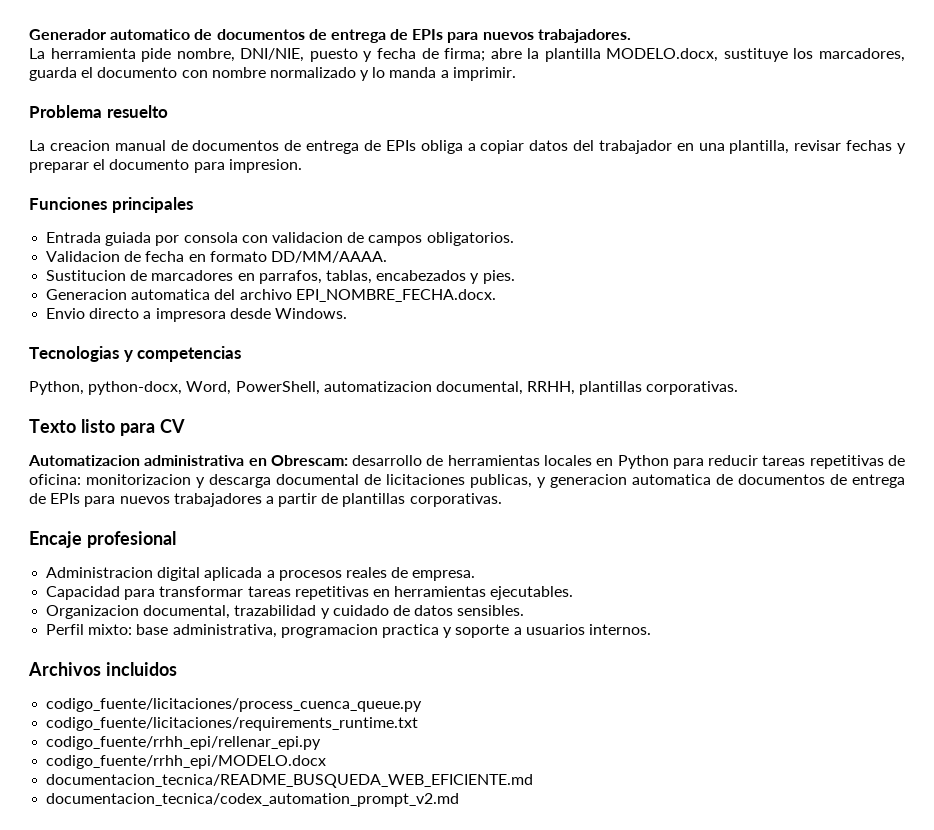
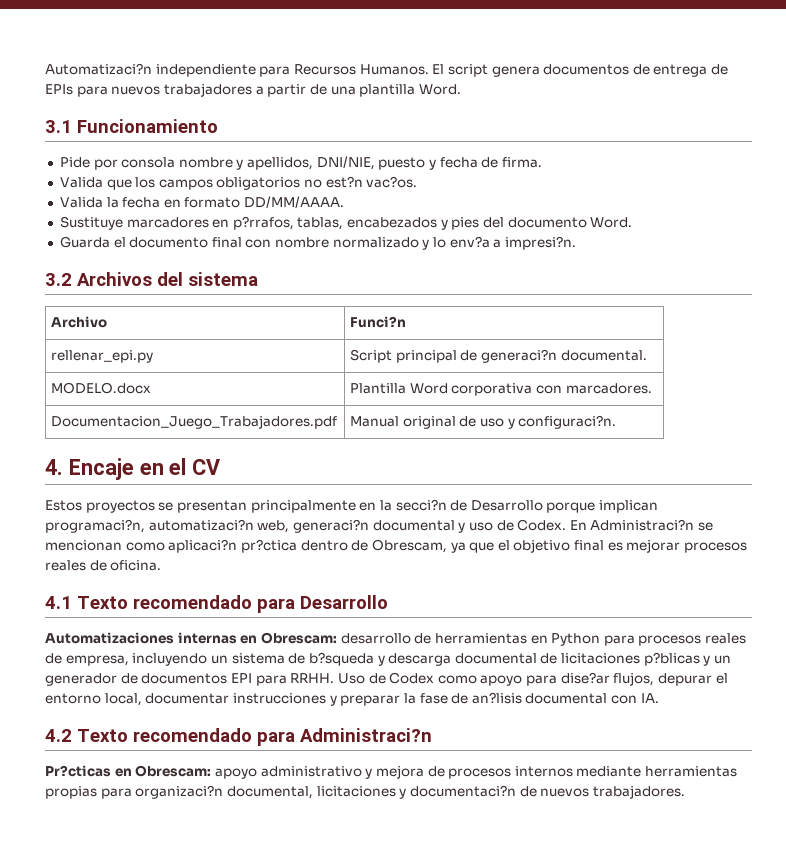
[29,29,631,43] [29,48,905,62] [29,67,516,81] [29,105,168,118] [29,140,907,154] [29,159,302,173] [29,197,193,213] [46,232,514,246] [46,251,387,263] [46,270,515,284] [46,289,496,302] [46,308,347,322] [29,346,242,362] [29,381,739,395] [29,419,185,436] [28,455,906,469] [29,474,733,488] Generador automatico de documentos de entrega de EPIs para nuevos trabajadores. // La herramienta pide nombre, DNI/NIE, puesto y fecha de firma; abre la plantilla MODELO.docx, sustituye los marcadores, guarda el documento con nombre normalizado y lo manda a imprimir. // Problema resuelto // La creacion manual de documentos de entrega de EPIs obliga a copiar datos del trabajador en una plantilla, revisar fechas y preparar el documento para impresion. // Funciones principales // Entrada guiada por consola con validacion de campos obligatorios. // Validacion de fecha en formato DD/MM/AAAA. // Sustitucion de marcadores en parrafos, tablas, encabezados y pies. // Generacion automatica del archivo EPI_NOMBRE_FECHA.docx. // Envio directo a impresora desde Windows. // Tecnologias y competencias // Python, python-docx, Word, PowerShell, automatizacion documental, RRHH, plantillas corporativas. // Texto listo para CV // Automatizacion administrativa en Obrescam: desarrollo de herramientas locales en Python para reducir tareas repetitivas de oficina: monitorizacion y descarga documental de licitaciones publicas, y generacion automatica de -> [45,63,540,77] Automatizaci?n independiente para Recursos Humanos. El script genera
[342,493,502,507] [29,531,176,548] [46,567,476,581] [46,586,574,600] [46,605,525,619] [46,624,651,638] [28,662,177,676] [46,698,423,712] [46,717,419,731] [46,736,322,750] [46,755,327,769] [46,774,534,788] [46,793,460,807] plantillas corporativas. // Encaje profesional // Administracion digital aplicada a procesos reales de empresa. // Capacidad para transformar tareas repetitivas en herramientas ejecutables. // Organizacion documental, trazabilidad y cuidado de datos sensibles. // Perfil mixto: base administrativa, programacion practica y soporte a usuarios internos. // Archivos incluidos // codigo_fuente/licitaciones/process_cuenca_queue.py // codigo_fuente/licitaciones/requirements_runtime.txt // codigo_fuente/rrhh_epi/rellenar_epi.py // codigo_fuente/rrhh_epi/MODELO.docx // documentacion_tecnica/README_BUSQUEDA_WEB_EFICIENTE.md // documentacion_tecnica/codex_automation_prompt_v2.md -> [330,84,461,97] [45,119,218,133] [59,156,542,170] [59,176,418,190] [59,196,345,208] [59,216,633,230] [59,236,576,250] [45,272,258,286] [51,316,108,328] [350,316,407,328] [51,350,154,363] [350,349,647,363] [51,382,152,394] [350,383,652,396] [51,415,338,429] [350,415,617,429] [45,458,221,480] [45,499,659,513] [45,519,714,533] [45,539,748,553] [45,560,162,571] [45,595,388,613] [45,632,747,646] [45,652,732,666] [45,672,728,686] [45,692,659,706] [45,728,432,746] [45,765,738,779] [45,785,685,799] una plantilla Word. // 3.1 Funcionamiento // Pide por consola nombre y apellidos, DNI/NIE, puesto y fecha de firma. // Valida que los campos obligatorios no est?n vac?os. // Valida la fecha en formato DD/MM/AAAA. // Sustituye marcadores en p?rrafos, tablas, encabezados y pies del documento Word. // Guarda el documento final con nombre normalizado y lo env?a a impresi?n. // 3.2 Archivos del sistema // Archivo | Funci?n // rellenar_epi.py | Script principal de generaci?n documental. // MODELO.docx | Plantilla Word corporativa con marcadores. // Documentacion_Juego_Trabajadores.pdf | Manual original de uso y configuraci?n. // 4. Encaje en el CV // Estos proyectos se presentan principalmente en la secci?n de Desarrollo porque implican programaci?n, automatizaci?n web, generaci?n documental y uso de Codex. En Administraci?n se mencionan como aplicaci?n pr?ctica dentro de Obrescam, ya que el objetivo final es mejorar procesos reales de oficina. // 4.1 Texto recomendado para Desarrollo // Automatizaciones internas en Obrescam: desarrollo de herramientas en Python para procesos reales de empresa, incluyendo un sistema de b?squeda y descarga documental de licitaciones p?blicas y un generador de documentos EPI para RRHH. Uso de Codex como apoyo para dise?ar flujos, depurar el entorno local, documentar instrucciones y preparar la fase de an?lisis documental con IA. // 4.2 Texto recomendado para Administraci?n // Pr?cticas en Obrescam: apoyo administrativo y mejora de procesos internos mediante herramientas propias para organizaci?n documental, licitaciones y documentaci?n de nuevos trabajadores.

